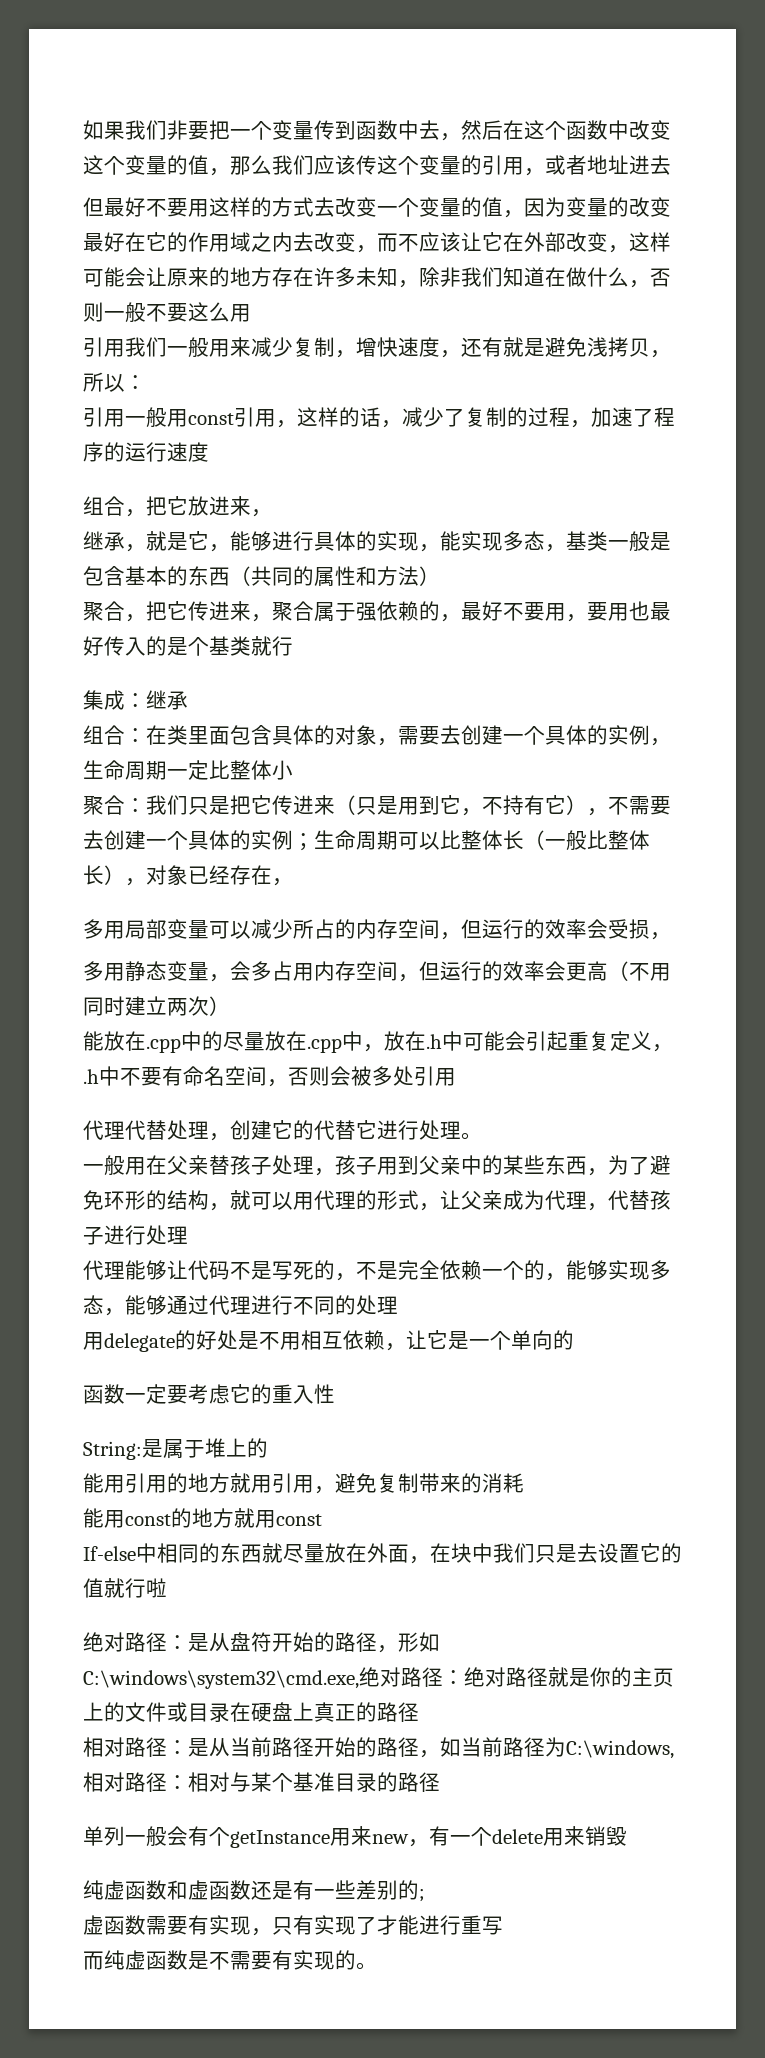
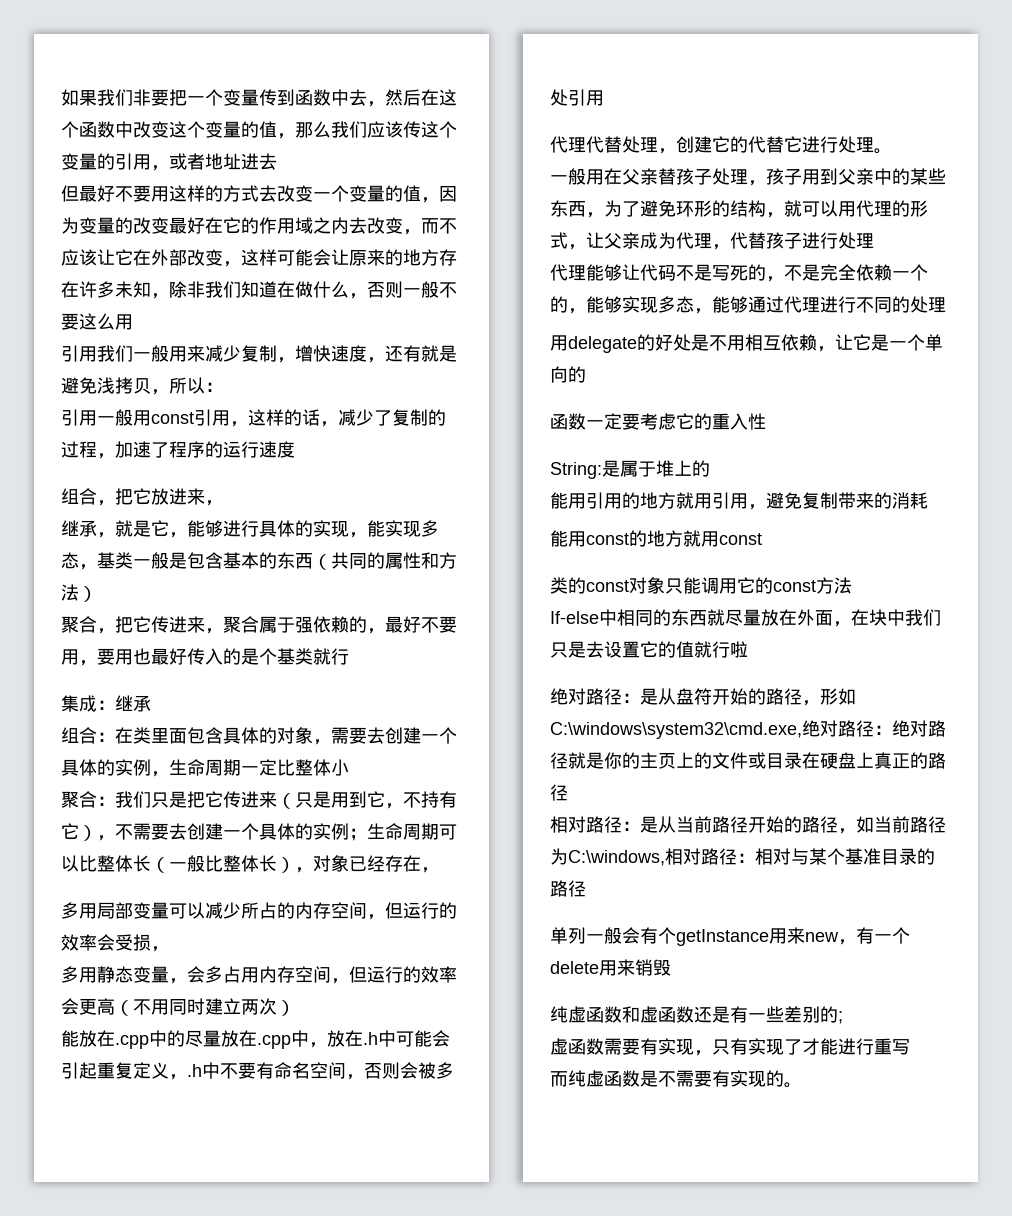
(322, 1520) none -> [550,577,852,594] // 类的const对象只能调用它的const方法

